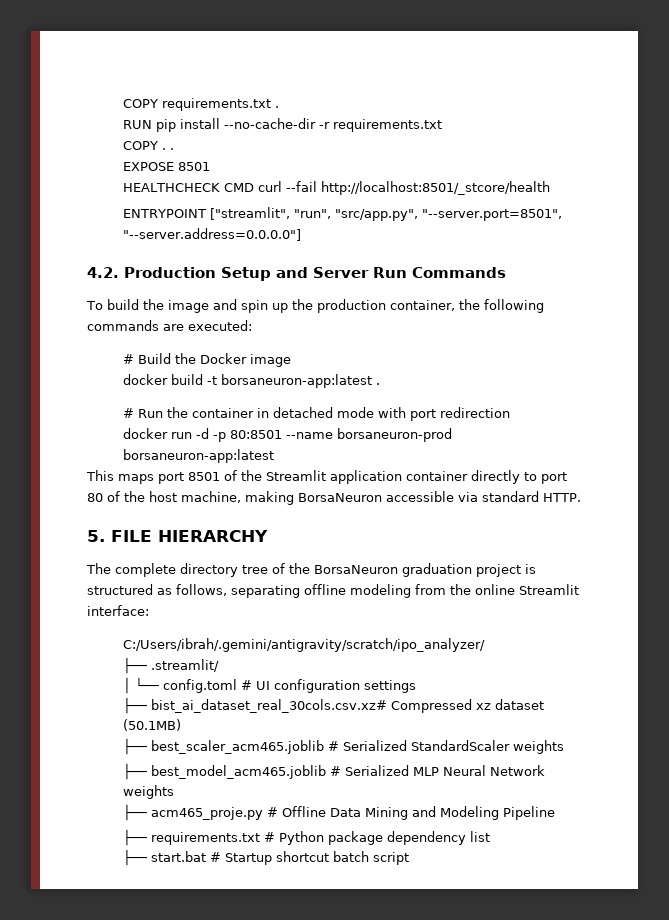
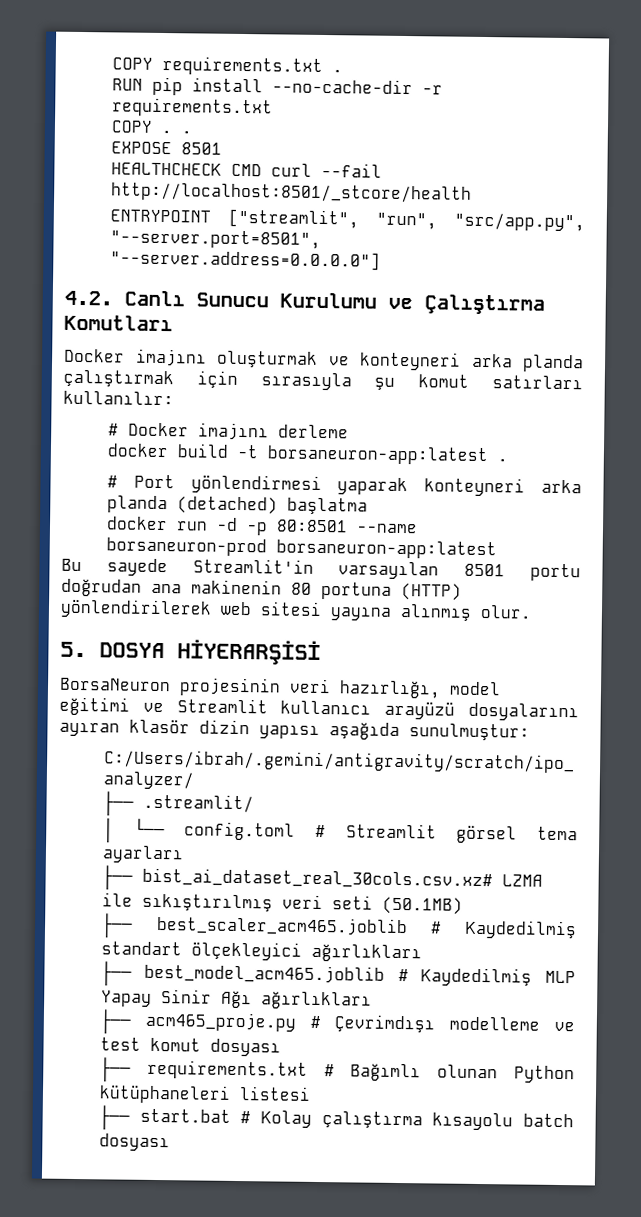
[124,267,506,281] [86,299,544,313] [87,320,252,331] [122,353,291,367] Production Setup and Server Run Commands // To build the image and spin up the production container, the following commands are executed: // # Build the Docker image -> [124,290,545,315] [64,314,173,332] [64,348,584,373] [63,369,583,391] [63,390,174,406] [107,422,349,441] Canlı Sunucu Kurulumu ve Çalıştırma Komutları // Docker imajını oluşturmak ve konteyneri arka planda çalıştırmak için sırasıyla şu komut satırları kullanılır: // # Docker imajını derleme
[137,407,510,421] Run the container in detached mode with port redirection -> [133,474,582,497] [106,495,368,516] Port yönlendirmesi yaparak konteyneri arka planda (detached) başlatma
[86,470,567,484] [87,491,581,505] [87,530,268,542] [86,563,536,577] [87,584,579,598] [87,605,149,616] This maps port 8501 of the Streamlit application container directly to port 80 of the host machine, making BorsaNeuron accessible via standard HTTP. // 5. FILE HIERARCHY // The complete directory tree of the BorsaNeuron graduation project is structured as follows, separating offline modeling from the online Streamlit interface: -> [61,558,581,582] [61,578,462,601] [60,598,532,622] [60,639,321,666] [59,677,501,699] [59,696,579,722] [59,719,530,742] Bu sayede Streamlit'in varsayılan 8501 portu doğrudan ana makinenin 80 portuna (HTTP) yönlendirilerek web sitesi yayına alınmış olur. // 5. DOSYA HİYERARŞİSİ // BorsaNeuron projesinin veri hazırlığı, model eğitimi ve Streamlit kullanıcı arayüzü dosyalarını ayıran klasör dizin yapısı aşağıda sunulmuştur:
[255,679,416,693] [122,697,544,714] UI configuration settings // ├── bist_ai_dataset_real_30cols.csv.xz# Compressed xz dataset -> [345,823,578,844] [101,845,184,864] [101,865,543,891] [101,892,373,913] Streamlit görsel tema ayarları // ├── bist_ai_dataset_real_30cols.csv.xz# LZMA ile sıkıştırılmış veri seti
[342,740,564,754] Serialized StandardScaler weights -> [465,919,577,940] [100,941,422,963] Kaydedilmiş standart ölçekleyici ağırlıkları
[344,765,545,776] [122,785,174,799] [122,804,555,821] [122,829,490,846] [122,849,409,866] Serialized MLP Neural Network weights // ├── acm465_proje.py # Offline Data Mining and Modeling Pipeline // ├── requirements.txt # Python package dependency list // ├── start.bat # Startup shortcut batch script -> [421,967,576,987] [100,989,372,1010] [99,1009,575,1035] [99,1037,281,1057] [99,1057,575,1084] [98,1084,311,1104] [98,1105,574,1131] [98,1133,170,1152] Kaydedilmiş MLP Yapay Sinir Ağı ağırlıkları // ├── acm465_proje.py # Çevrimdışı modelleme ve test komut dosyası // ├── requirements.txt # Bağımlı olunan Python kütüphaneleri listesi // ├── start.bat # Kolay çalıştırma kısayolu batch dosyası

